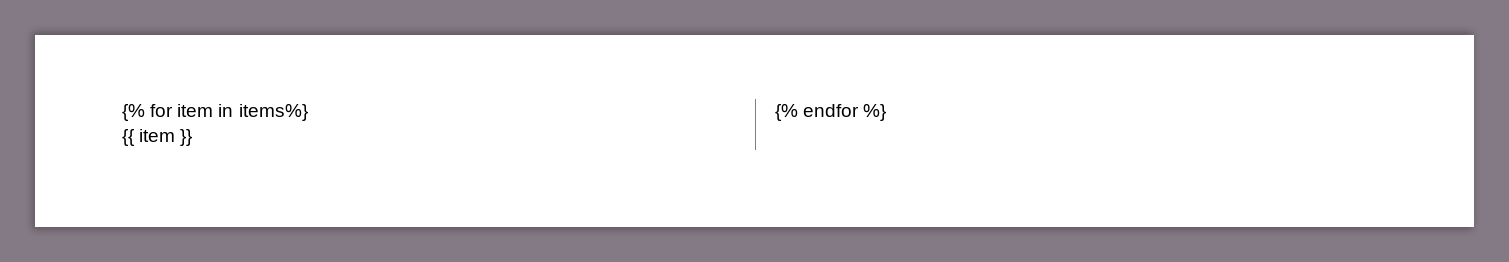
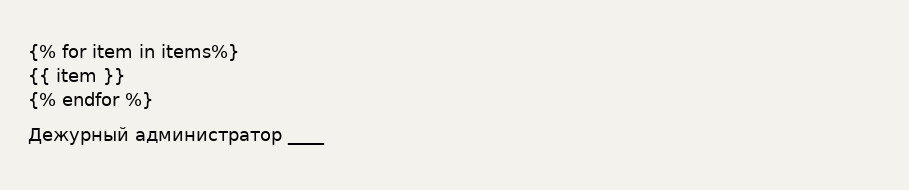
(887, 112) none -> [28,127,325,145] // Дежурный администратор ____

